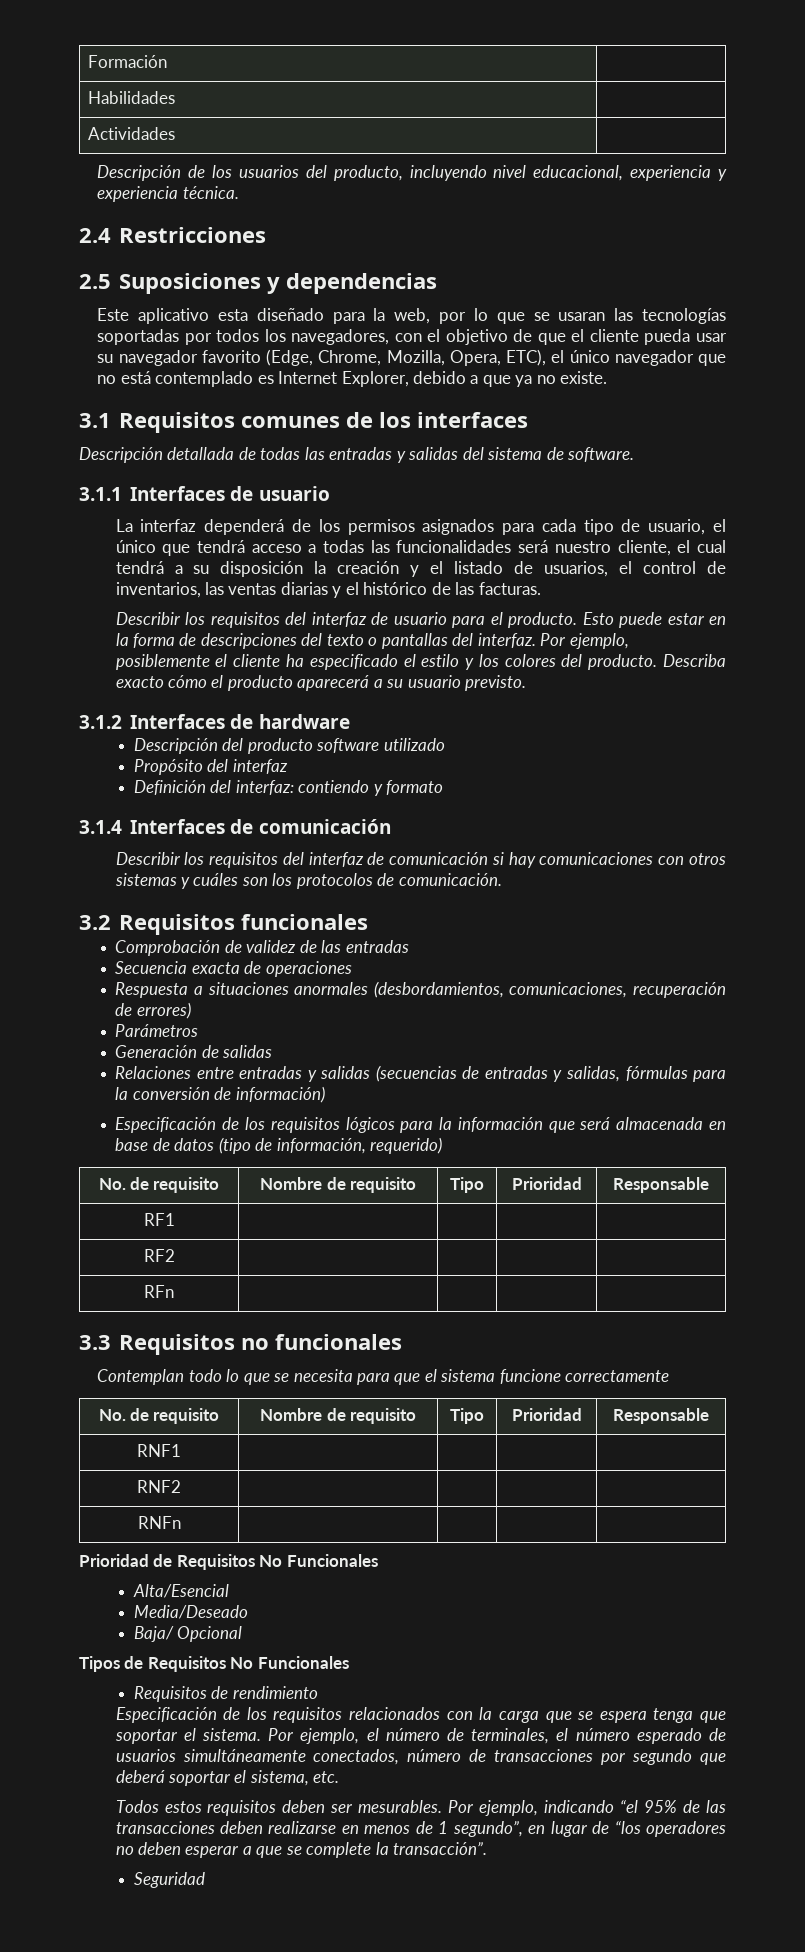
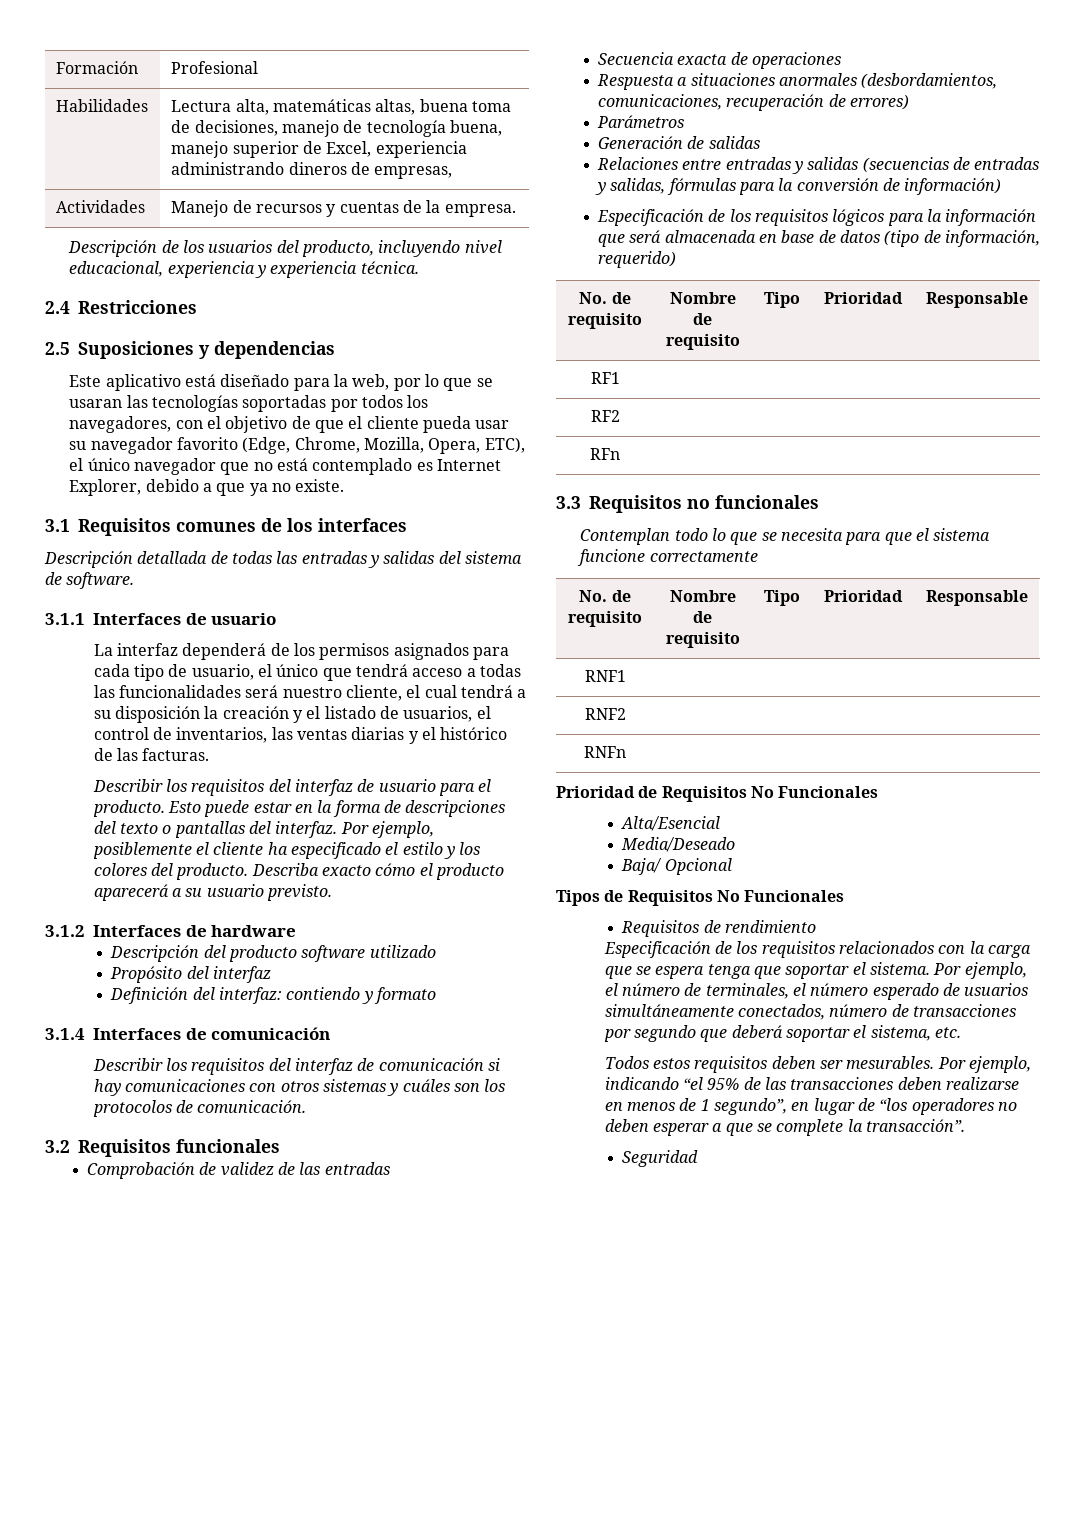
(168, 61) none -> [171,61,259,74] Profesional
[88,127,176,140] // Actividades | -> [171,99,511,115] [171,120,502,137] [171,141,467,158] [171,162,453,179] [56,200,146,213] [171,200,516,217] Lectura alta, matemáticas altas, buena toma de decisiones, manejo de tecnología buena, manejo superior de Excel, experiencia administrando dineros de empresas, // Actividades | Manejo de recursos y cuentas de la empresa.
[217,309,248,321] esta -> [185,374,217,387] está

